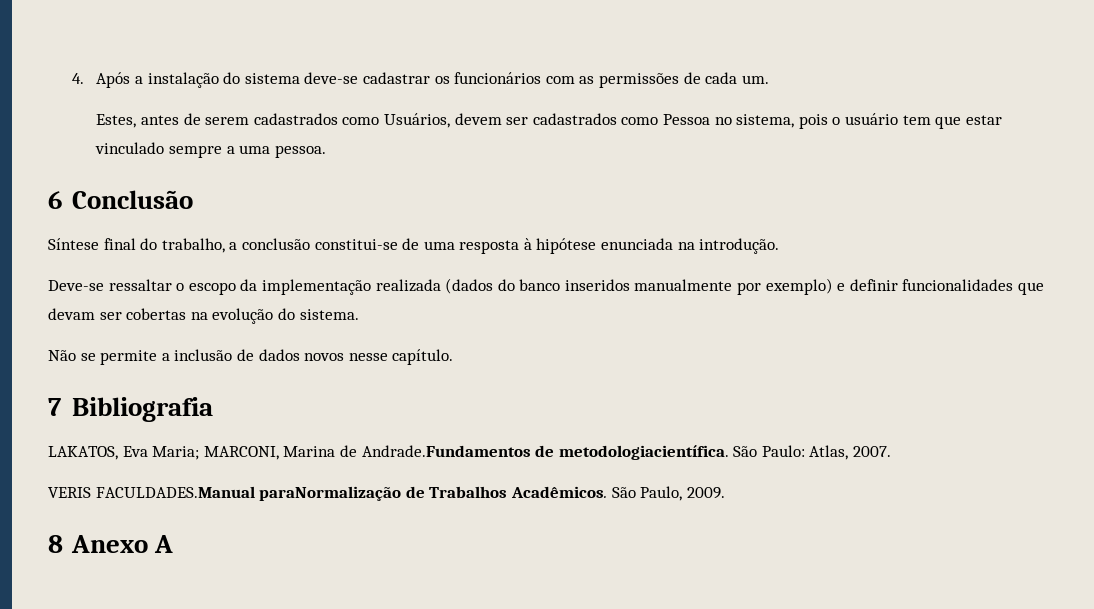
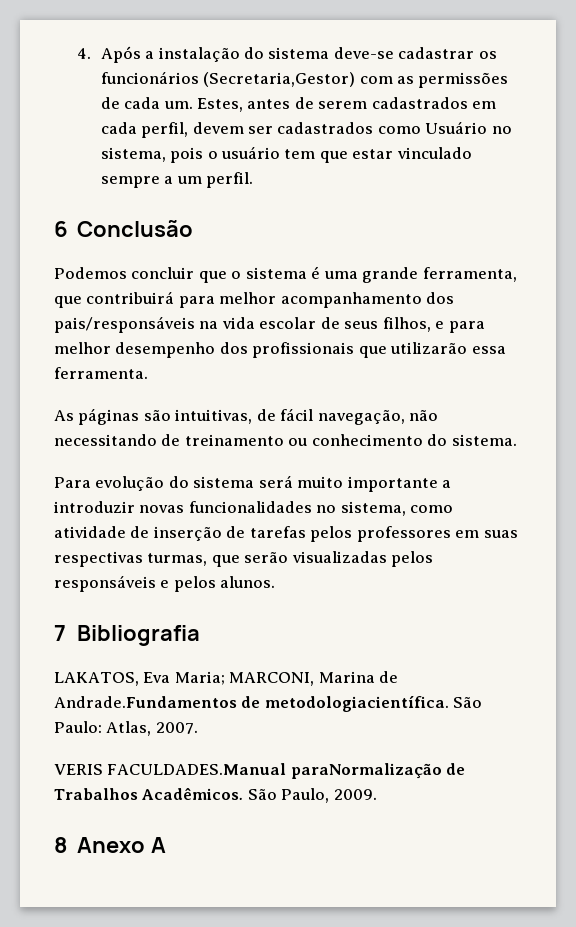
(542, 78) none -> [203,72,356,87] (Secretaria,Gestor)
(769, 79) // -> (193, 105) none
[342,113,451,128] como Usuários, -> [472,101,497,109] [100,122,189,138] em cada perfil,
[662,114,710,125] Pessoa -> [425,121,488,134] Usuário
[239,145,326,158] uma pessoa. -> [176,172,254,188] um perfil.
[48,238,780,254] [48,278,1045,295] [48,308,359,324] [48,349,454,365] Síntese final do trabalho, a conclusão constitui-se de uma resposta à hipótese enunciada na introdução. // Deve-se ressaltar o escopo da implementação realizada (dados do banco inseridos manualmente por exemplo) e definir funcionalidades que devam ser cobertas na evolução do sistema. // Não se permite a inclusão de dados novos nesse capítulo. -> [54,266,517,283] [54,291,455,308] [54,316,485,333] [54,342,506,358] [54,367,148,379] [54,408,439,425] [54,434,517,446] [54,475,452,492] [54,501,454,516] [54,526,518,542] [54,551,434,567] [54,575,276,592] Podemos concluir que o sistema é uma grande ferramenta, que contribuirá para melhor acompanhamento dos pais/responsáveis na vida escolar de seus filhos, e para melhor desempenho dos profissionais que utilizarão essa ferramenta. // As páginas são intuitivas, de fácil navegação, não necessitando de treinamento ou conhecimento do sistema. // Para evolução do sistema será muito importante a introduzir novas funcionalidades no sistema, como atividade de inserção de tarefas pelos professores em suas respectivas turmas, que serão visualizadas pelos responsáveis e pelos alunos.

